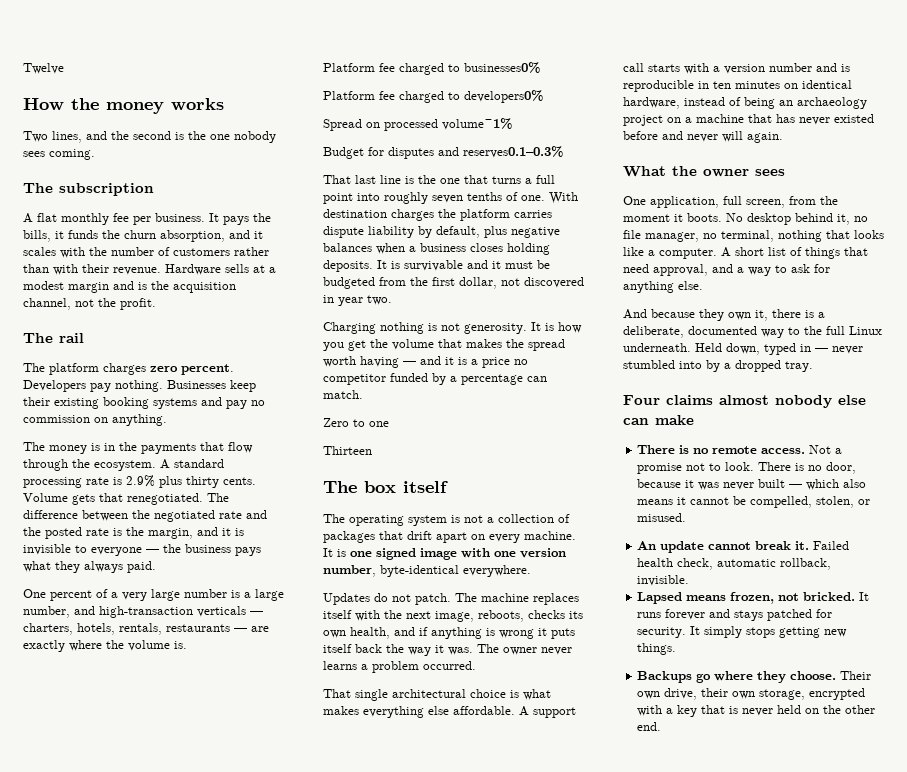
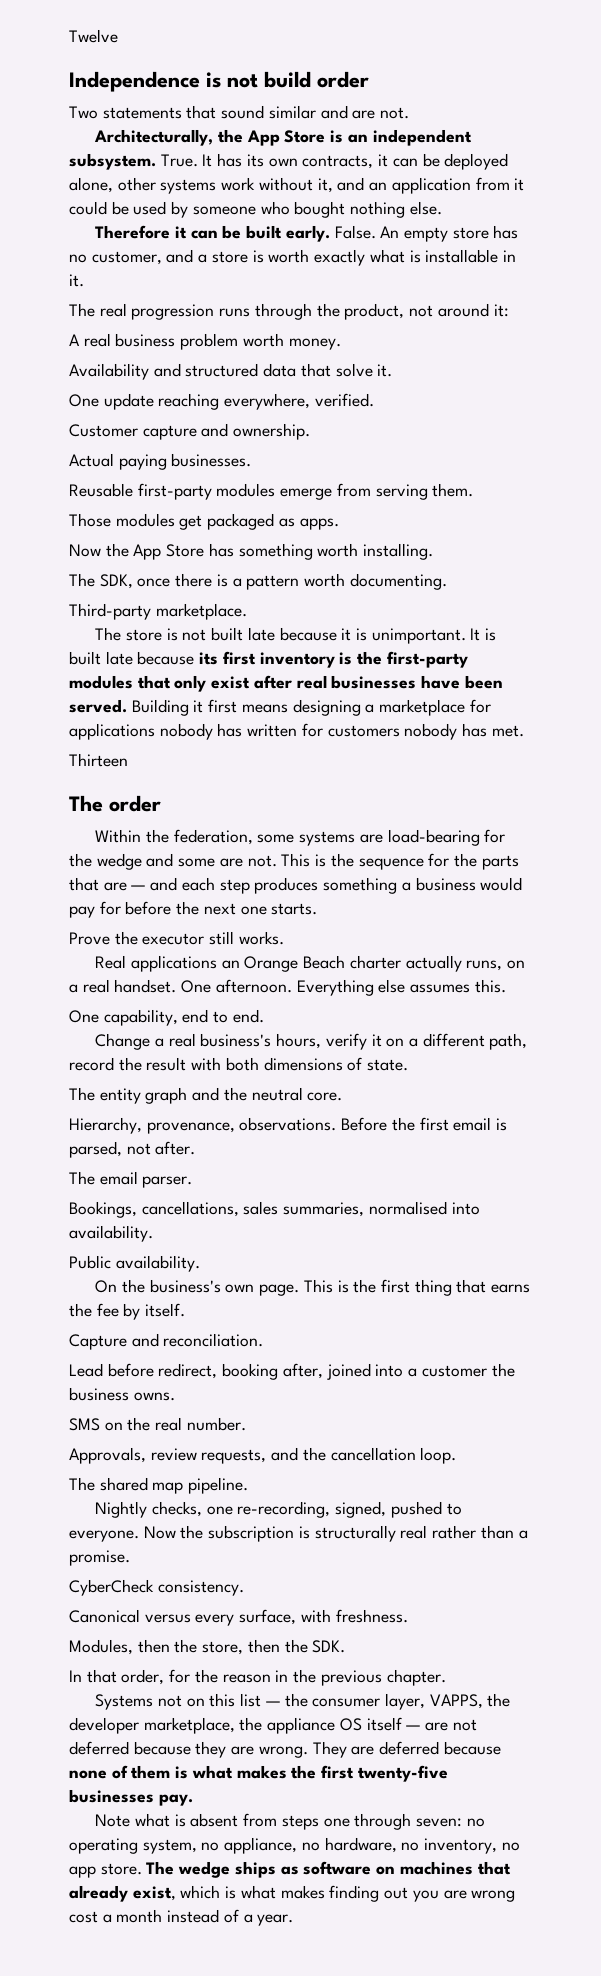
[23,98,224,114] [23,131,276,143] [23,149,95,160] [23,183,154,196] [23,213,271,225] [23,230,263,242] [23,247,269,258] [23,264,276,275] [23,281,236,293] [23,298,156,310] [23,333,84,343] [23,363,234,375] [23,380,256,392] [23,397,265,409] [23,414,167,426] [23,442,253,454] [23,459,224,471] [23,475,256,488] [23,493,229,505] [23,510,267,522] [23,527,244,539] [23,544,261,556] [23,561,156,573] [23,589,284,601] [23,606,263,618] [23,623,269,635] [23,640,187,652] [323,62,540,75] [323,90,543,103] [323,118,512,131] [323,146,563,159] [323,175,555,184] [323,192,578,204] [323,209,552,221] [323,226,560,238] [323,243,550,255] [323,260,550,272] [323,277,584,289] [323,295,392,306] [323,322,582,334] [323,339,565,351] [323,356,528,368] [323,373,547,385] [323,390,363,399] [323,418,389,427] [323,446,372,455] [323,481,448,493] [323,514,570,526] [323,531,576,543] [323,548,566,560] [323,565,531,577] [323,593,579,605] [323,610,583,622] [323,627,575,639] [323,644,572,656] [323,661,476,673] [323,689,551,701] [323,706,576,718] [623,63,850,74] [623,80,852,92] [623,97,867,109] [623,114,874,126] [623,131,783,143] [623,166,785,177] [623,196,838,208] [623,213,868,225] [623,230,884,242] [623,247,868,259] [623,264,830,276] [623,281,703,293] [623,309,825,321] [623,326,882,338] [623,343,863,355] [623,360,813,372] [623,395,866,408] [623,415,694,425] [637,445,843,454] [637,462,857,474] [637,479,867,490] [637,496,871,508] [637,513,687,522] [637,541,850,553] [637,558,832,570] [637,575,690,586] [637,592,870,604] [637,609,833,621] [637,626,848,638] [637,643,677,655] [637,671,872,683] [637,688,866,700] [637,705,876,717] [637,722,662,731] How the money works // Two lines, and the second is the one nobody sees coming. // The subscription // A flat monthly fee per business. It pays the bills, it funds the churn absorption, and it scales with the number of customers rather than with their revenue. Hardware sells at a modest margin and is the acquisition channel, not the profit. // The rail // The platform charges zero percent. Developers pay nothing. Businesses keep their existing booking systems and pay no commission on anything. // The money is in the payments that flow through the ecosystem. A standard processing rate is 2.9% plus thirty cents. Volume gets that renegotiated. The difference between the negotiated rate and the posted rate is the margin, and it is invisible to everyone — the business pays what they always paid. // One percent of a very large number is a large number, and high-transaction verticals — charters, hotels, rentals, restaurants — are exactly where the volume is. // Platform fee charged to businesses0% // Platform fee charged to developers0% // Spread on processed volume~1% // Budget for disputes and reserves0.1–0.3% // That last line is the one that turns a full point into roughly seven tenths of one. With destination charges the platform carries dispute liability by default, plus negative balances when a business closes holding deposits. It is survivable and it must be budgeted from the first dollar, not discovered in year two. // Charging nothing is not generosity. It is how you get the volume that makes the spread worth having — and it is a price no competitor funded by a percentage can match. // Zero to one // Thirteen // The box itself // The operating system is not a collection of packages that drift apart on every machine. It is one signed image with one version number, byte-identical everywhere. // Updates do not patch. The machine replaces itself with the next image, reboots, checks its own health, and if anything is wrong it puts itself back the way it was. The owner never learns a problem occurred. // That single architectural choice is what makes everything else affordable. A support call starts with a version number and is reproducible in ten minutes on identical hardware, instead of being an archaeology project on a machine that has never existed before and never will again. // What the owner sees // One application, full screen, from the moment it boots. No desktop behind it, no file manager, no terminal, nothing that looks like a computer. A short list of things that need approval, and a way to ask for anything else. // And because they own it, there is a deliberate, documented way to the full Linux underneath. Held down, typed in — never stumbled into by a dropped tray. // Four claims almost nobody else can make // There is no remote access. Not a promise not to look. There is no door, because it was never built — which also means it cannot be compelled, stolen, or misused. // An update cannot break it. Failed health check, automatic rollback, invisible. // Lapsed means frozen, not bricked. It runs forever and stays patched for security. It simply stops getting new things. // Backups go where they choose. Their own drive, their own storage, encrypted with a key that is never held on the other end. -> [69,71,369,92] [69,105,410,119] [94,129,472,146] [69,153,509,170] [69,177,525,194] [69,201,442,218] [95,225,519,242] [69,249,516,266] [69,274,84,287] [69,303,509,320] [69,333,341,350] [69,363,393,380] [69,393,374,410] [69,423,311,440] [69,453,252,470] [69,483,474,500] [69,513,339,530] [69,543,434,560] [69,573,447,590] [69,603,247,620] [95,627,497,644] [69,651,468,668] [69,675,503,692] [69,699,491,716] [69,723,524,740] [69,753,128,767] [69,795,161,812] [95,829,506,846] [69,853,519,870] [69,877,523,894] [69,901,318,918] [69,931,284,945] [95,955,525,972] [69,979,506,996] [69,1009,264,1026] [95,1033,528,1050] [69,1057,409,1071] [69,1087,343,1104] [69,1117,508,1134] [69,1141,196,1158] [69,1171,193,1188] [69,1201,480,1218] [69,1225,153,1242] [69,1255,200,1272] [95,1279,531,1296] [69,1303,186,1320] [69,1333,264,1350] [69,1363,515,1380] [69,1387,175,1401] [69,1417,246,1431] [69,1447,457,1464] [69,1477,249,1494] [95,1501,462,1518] [69,1525,528,1542] [69,1550,130,1566] [69,1579,244,1596] [69,1609,408,1626] [69,1639,346,1655] [69,1669,446,1686] [95,1693,511,1710] [69,1717,477,1734] [69,1741,501,1758] [69,1765,448,1782] [69,1789,193,1806] [95,1813,485,1830] [69,1837,520,1854] [69,1861,511,1878] [69,1885,516,1902] [69,1909,294,1926] Independence is not build order // Two statements that sound similar and are not. // Architecturally, the App Store is an independent subsystem. True. It has its own contracts, it can be deployed alone, other systems work without it, and an application from it could be used by someone who bought nothing else. // Therefore it can be built early. False. An empty store has no customer, and a store is worth exactly what is installable in it. // The real progression runs through the product, not around it: // A real business problem worth money. // Availability and structured data that solve it. // One update reaching everywhere, verified. // Customer capture and ownership. // Actual paying businesses. // Reusable first-party modules emerge from serving them. // Those modules get packaged as apps. // Now the App Store has something worth installing. // The SDK, once there is a pattern worth documenting. // Third-party marketplace. // The store is not built late because it is unimportant. It is built late because its first inventory is the first-party modules that only exist after real businesses have been served. Building it first means designing a marketplace for applications nobody has written for customers nobody has met. // Thirteen // The order // Within the federation, some systems are load-bearing for the wedge and some are not. This is the sequence for the parts that are — and each step produces something a business would pay for before the next one starts. // Prove the executor still works. // Real applications an Orange Beach charter actually runs, on a real handset. One afternoon. Everything else assumes this. // One capability, end to end. // Change a real business's hours, verify it on a different path, record the result with both dimensions of state. // The entity graph and the neutral core. // Hierarchy, provenance, observations. Before the first email is parsed, not after. // The email parser. // Bookings, cancellations, sales summaries, normalised into availability. // Public availability. // On the business's own page. This is the first thing that earns the fee by itself. // Capture and reconciliation. // Lead before redirect, booking after, joined into a customer the business owns. // SMS on the real number. // Approvals, review requests, and the cancellation loop. // The shared map pipeline. // Nightly checks, one re-recording, signed, pushed to everyone. Now the subscription is structurally real rather than a promise. // CyberCheck consistency. // Canonical versus every surface, with freshness. // Modules, then the store, then the SDK. // In that order, for the reason in the previous chapter. // Systems not on this list — the consumer layer, VAPPS, the developer marketplace, the appliance OS itself — are not deferred because they are wrong. They are deferred because none of them is what makes the first twenty-five businesses pay. // Note what is absent from steps one through seven: no operating system, no appliance, no hardware, no inventory, no app store. The wedge ships as software on machines that already exist, which is what makes finding out you are wrong cost a month instead of a year.

